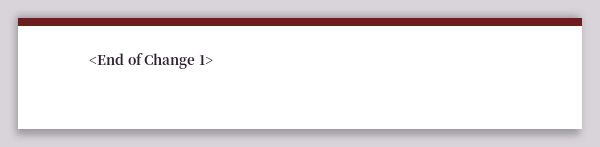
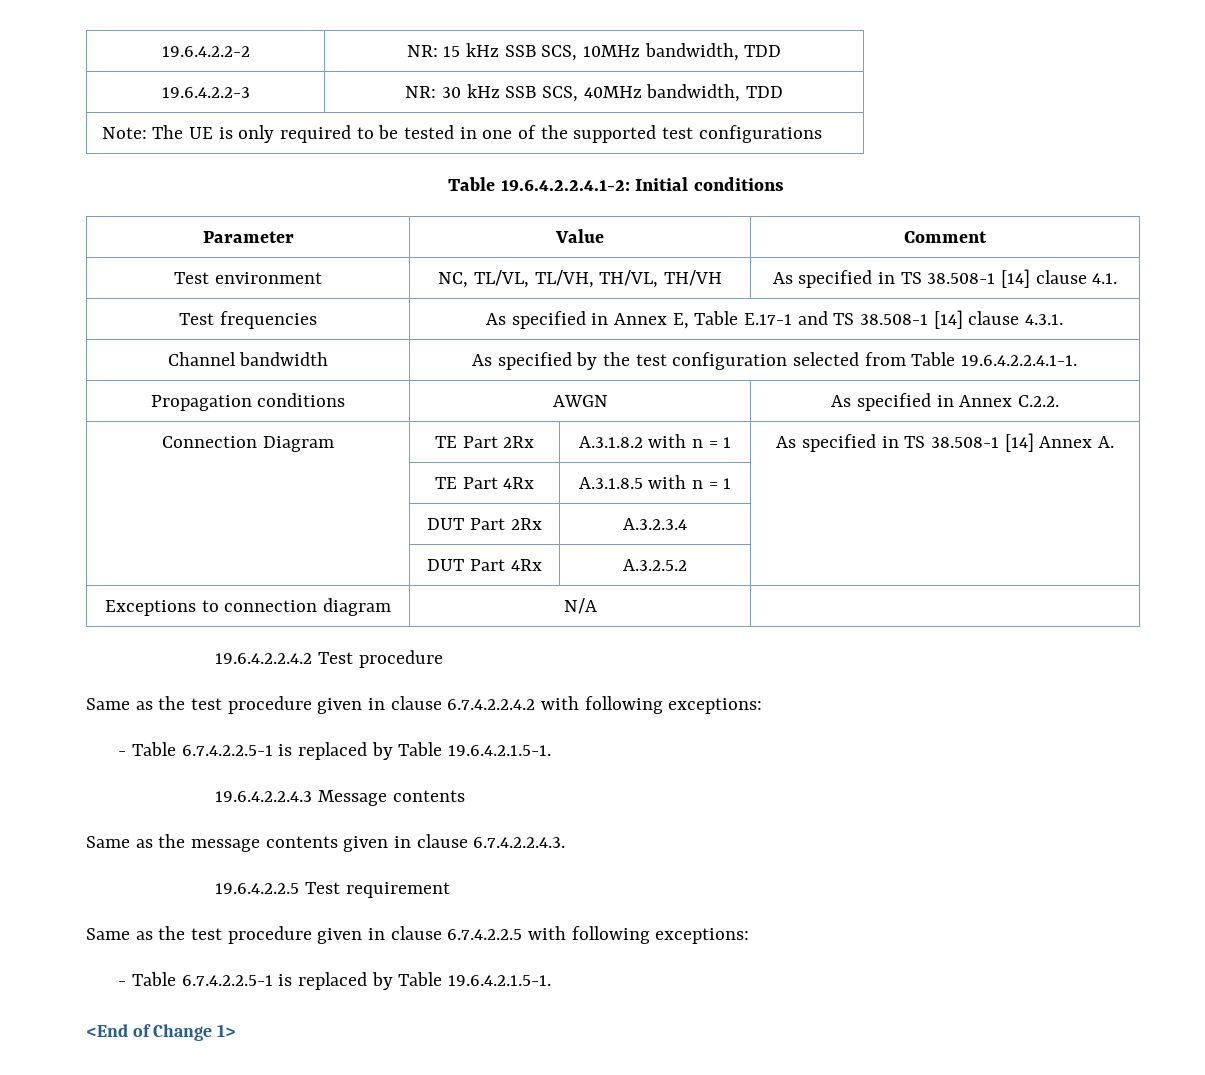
(89, 59) none -> [161,46,250,57] [406,43,782,61] [161,87,250,98] [405,84,783,102] [101,125,822,143] [447,177,785,191] [202,231,294,243] [555,229,604,243] [904,231,987,243] [174,272,322,284] [438,270,722,288] [772,269,1118,288] [179,311,317,329] [485,310,1064,329] [167,352,329,366] [471,352,1078,370] [150,393,346,411] [552,395,608,407] [831,393,1059,411] [162,436,334,452] [434,436,535,448] [578,434,732,448] [776,433,1114,452] [434,477,535,489] [578,475,732,489] [427,518,542,530] [623,518,687,530] [427,559,542,571] [623,559,687,571] [104,598,392,616] [563,598,597,614] [215,650,443,668] [86,696,763,714] [118,742,552,760] [215,790,465,806] [86,834,566,852] [215,882,450,898] [86,926,750,944] [118,972,552,990] 19.6.4.2.2-2 | NR: 15 kHz SSB SCS, 10MHz bandwidth, TDD // 19.6.4.2.2-3 | NR: 30 kHz SSB SCS, 40MHz bandwidth, TDD // Note: The UE is only required to be tested in one of the supported test configurations // Table 19.6.4.2.2.4.1-2: Initial conditions // Parameter | Value | Comment // Test environment | NC, TL/VL, TL/VH, TH/VL, TH/VH | As specified in TS 38.508-1 [14] clause 4.1. // Test frequencies | As specified in Annex E, Table E.17-1 and TS 38.508-1 [14] clause 4.3.1. // Channel bandwidth | As specified by the test configuration selected from Table 19.6.4.2.2.4.1-1. // Propagation conditions | AWGN | As specified in Annex C.2.2. // Connection Diagram | TE Part 2Rx | A.3.1.8.2 with n = 1 | As specified in TS 38.508-1 [14] Annex A. // | TE Part 4Rx | A.3.1.8.5 with n = 1 | // | DUT Part 2Rx | A.3.2.3.4 | // | DUT Part 4Rx | A.3.2.5.2 | // Exceptions to connection diagram | N/A | // 19.6.4.2.2.4.2 Test procedure // Same as the test procedure given in clause 6.7.4.2.2.4.2 with following exceptions: // - Table 6.7.4.2.2.5-1 is replaced by Table 19.6.4.2.1.5-1. // 19.6.4.2.2.4.3 Message contents // Same as the message contents given in clause 6.7.4.2.2.4.3. // 19.6.4.2.2.5 Test requirement // Same as the test procedure given in clause 6.7.4.2.2.5 with following exceptions: // - Table 6.7.4.2.2.5-1 is replaced by Table 19.6.4.2.1.5-1. //

